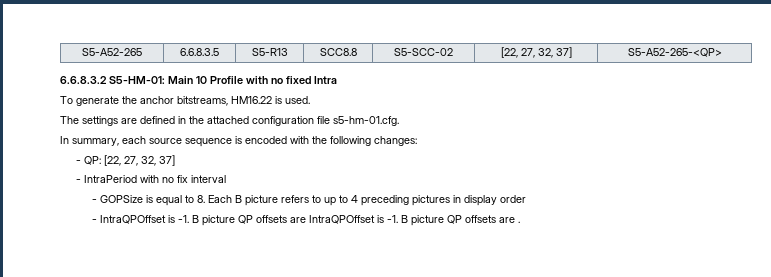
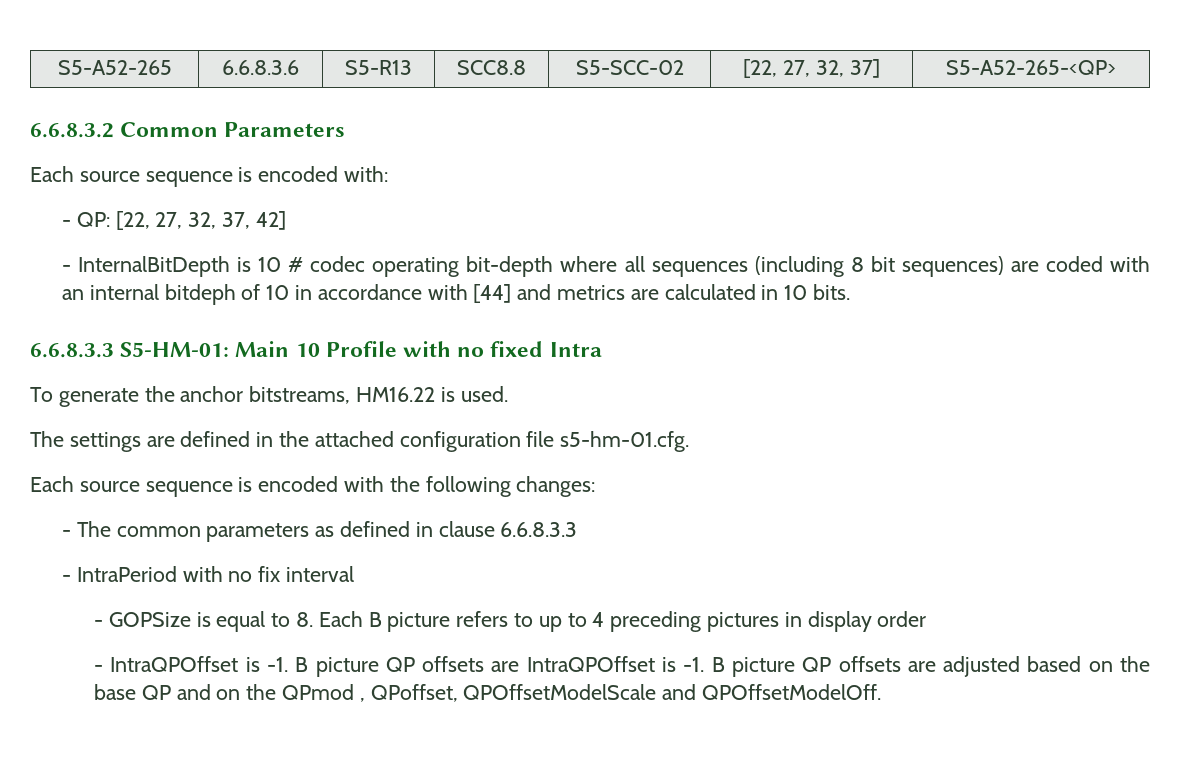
[180,48,219,56] 6.6.8.3.5 -> [222,60,299,75] 6.6.8.3.6
(107, 80) none -> [120,122,346,137] [30,166,389,187] [61,211,286,230] [61,256,1150,277] [61,284,851,305] [30,343,114,358] Common Parameters // Each source sequence is encoded with: // - QP: [22, 27, 32, 37, 42] // - InternalBitDepth is 10 # codec operating bit-depth where all sequences (including 8 bit sequences) are coded with an internal bitdeph of 10 in accordance with [44] and metrics are calculated in 10 bits. // 6.6.8.3.3
[60,136,146,146] In summary, each -> [30,476,74,492] Each
[83,155,175,166] QP: [22, 27, 32, 37] -> [76,521,578,542] The common parameters as defined in clause 6.6.8.3.3
[517,221,520,223] . -> [943,656,1150,677] [93,684,882,702] adjusted based on the base QP and on the QPmod , QPoffset, QPOffsetModelScale and QPOffsetModelOff.

